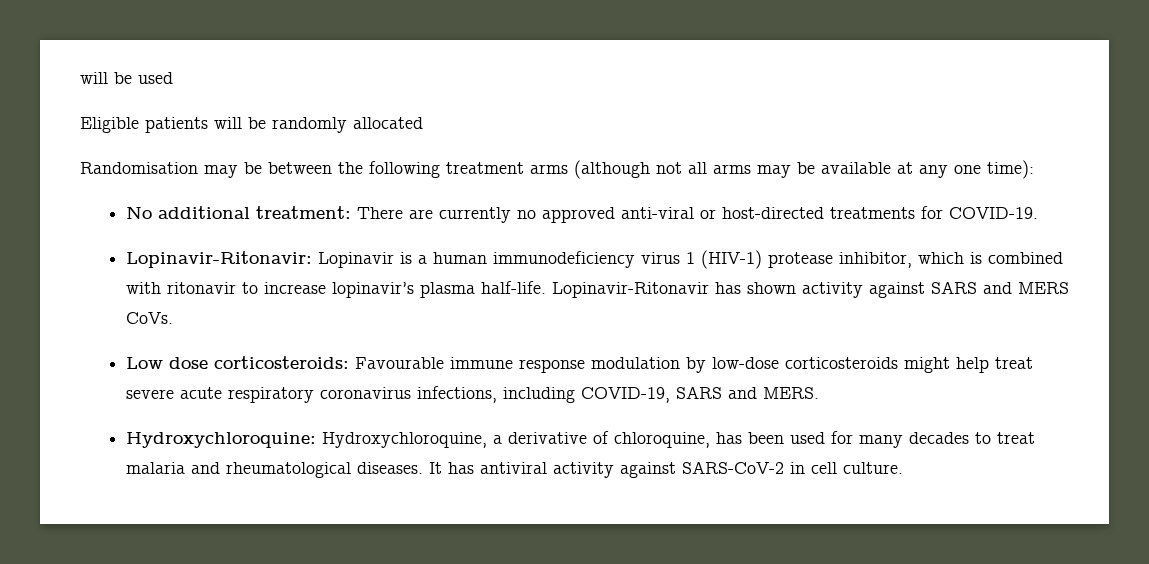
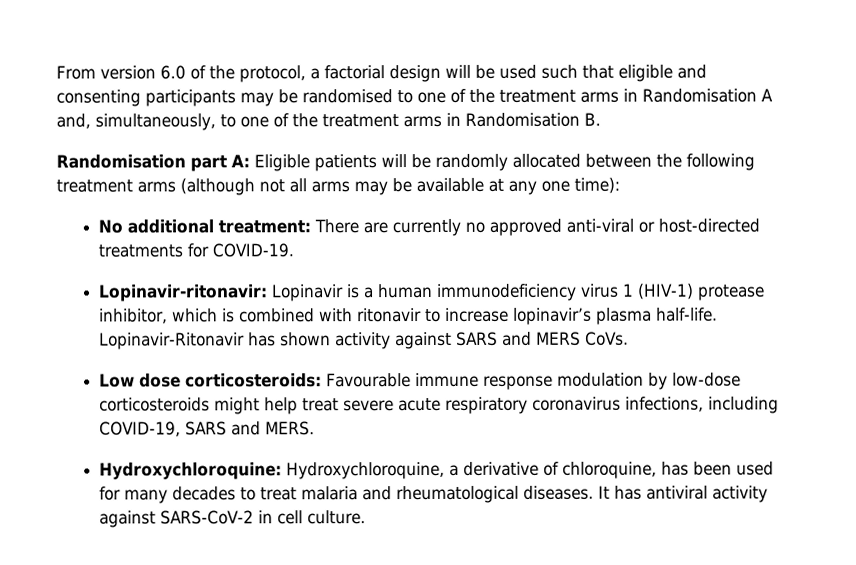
[80,72,173,84] will be used // -> [56,64,707,83] [56,88,773,107] [56,112,601,131] [56,154,250,172] From version 6.0 of the protocol, a factorial design will be used such that eligible and consenting participants may be randomised to one of the treatment arms in Randomisation A and, simultaneously, to one of the treatment arms in Randomisation B. // Randomisation part A:
[80,162,262,178] // Randomisation may be -> (581, 160) none
[125,251,312,268] Lopinavir-Ritonavir: -> [98,284,268,302] Lopinavir-ritonavir:

